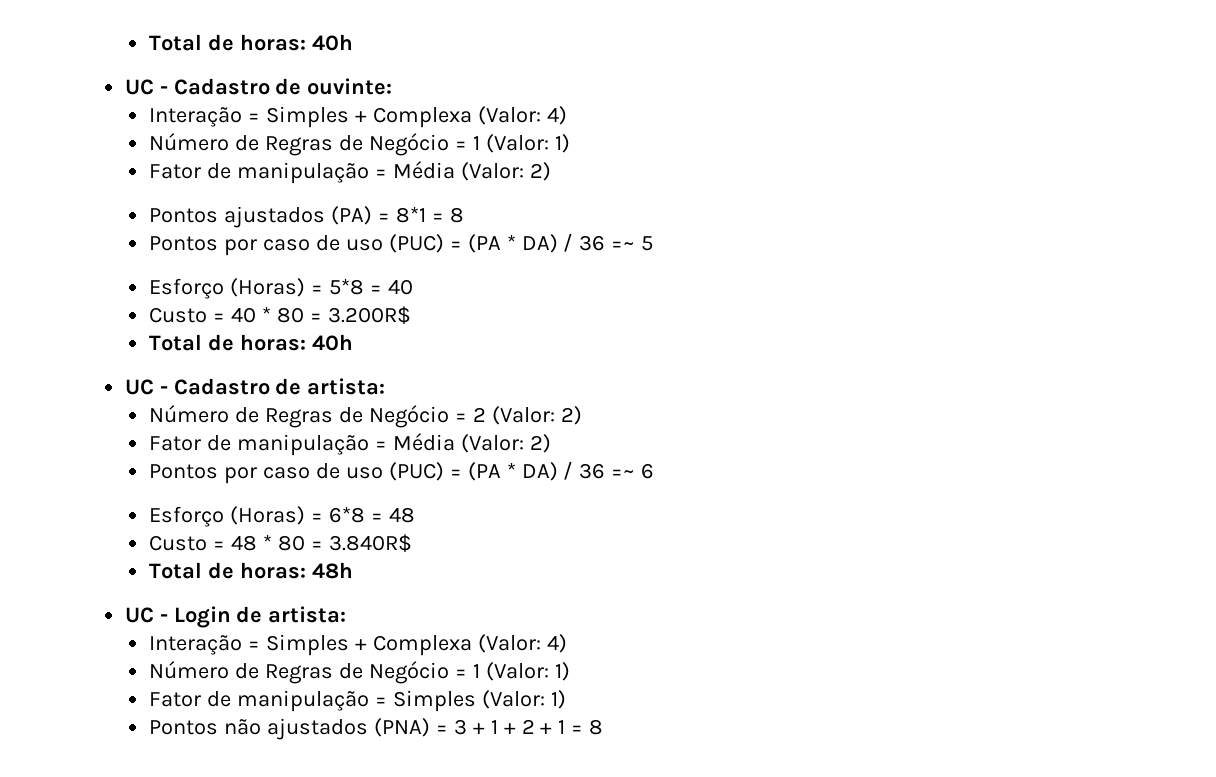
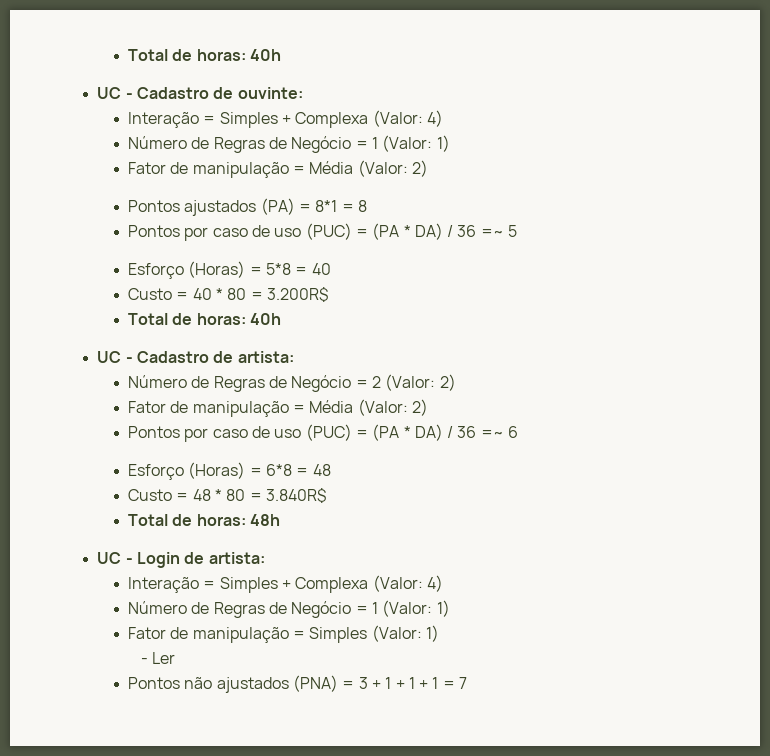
(566, 699) none -> [141,652,176,664] // - Ler
[521,719,535,734] 2 -> [408,677,415,689] 1
[589,719,604,735] 8 -> [459,677,468,689] 7

